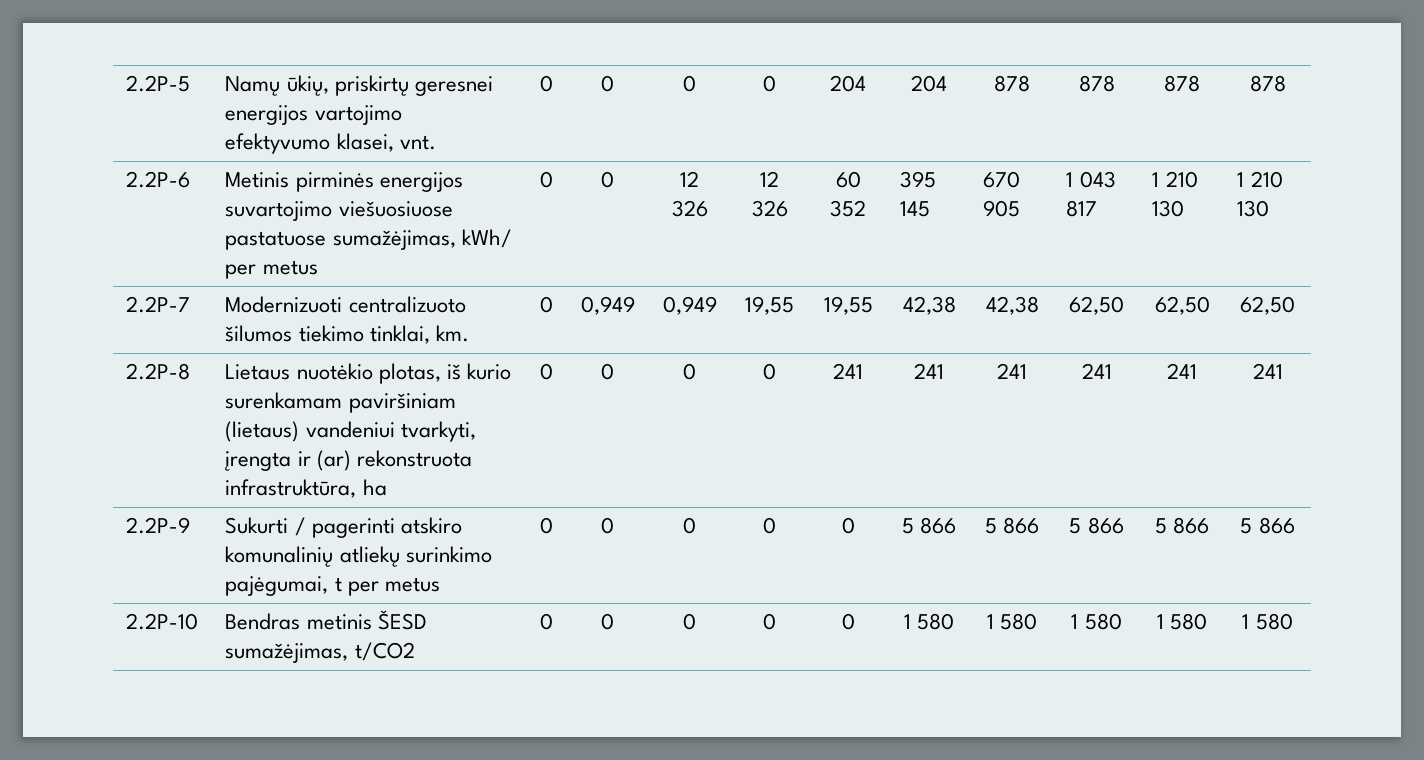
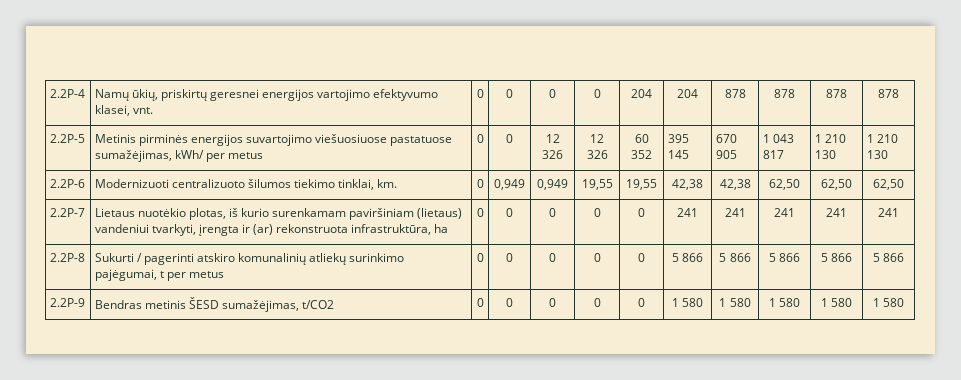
[126,75,191,92] 2.2P-5 -> [49,89,85,98] 2.2P-4
[126,171,191,188] 2.2P-6 -> [49,134,85,143] 2.2P-5
[126,296,191,313] 2.2P-7 -> [49,179,85,188] 2.2P-6
[126,363,191,380] 2.2P-8 -> [49,208,85,217] 2.2P-7
[833,363,863,379] 241 -> [638,208,645,217] 0
[126,517,191,534] 2.2P-9 -> [49,253,85,262] 2.2P-8
[126,613,199,630] 2.2P-10 -> [49,298,85,307] 2.2P-9

